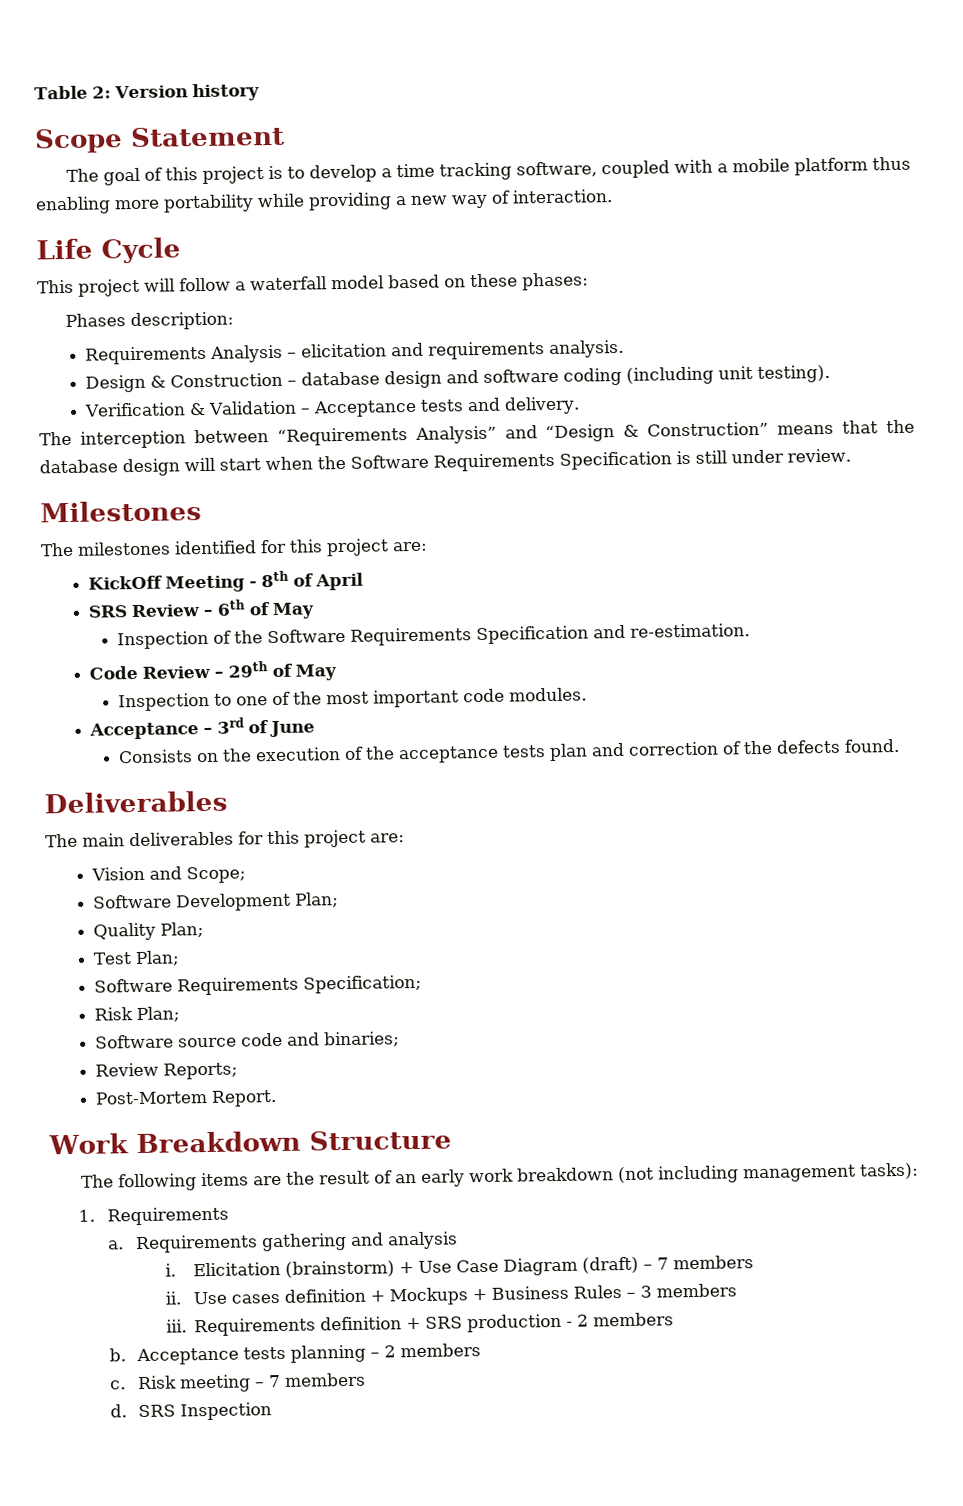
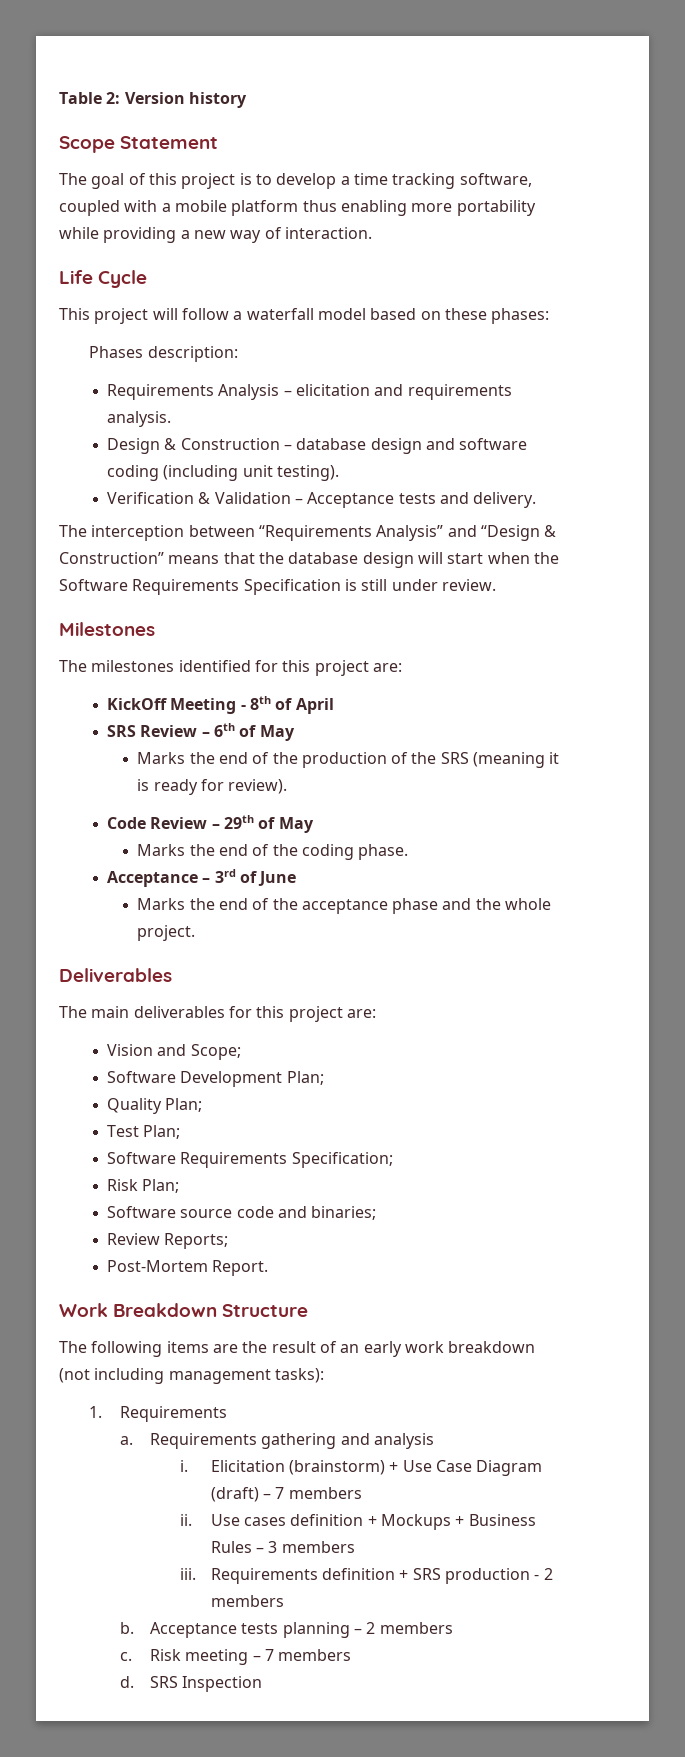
[117,623,751,650] Inspection of the Software Requirements Specification and re-estimation. -> [137,752,560,768] [137,779,288,795] Marks the end of the production of the SRS (meaning it is ready for review).
[118,687,588,712] Inspection to one of the most important code modules. -> [137,844,409,860] Marks the end of the coding phase.
[118,738,901,764] Consists on the execution of the acceptance tests plan and correction of the defects found. -> [137,898,552,914] [137,925,196,941] Marks the end of the acceptance phase and the whole project.

